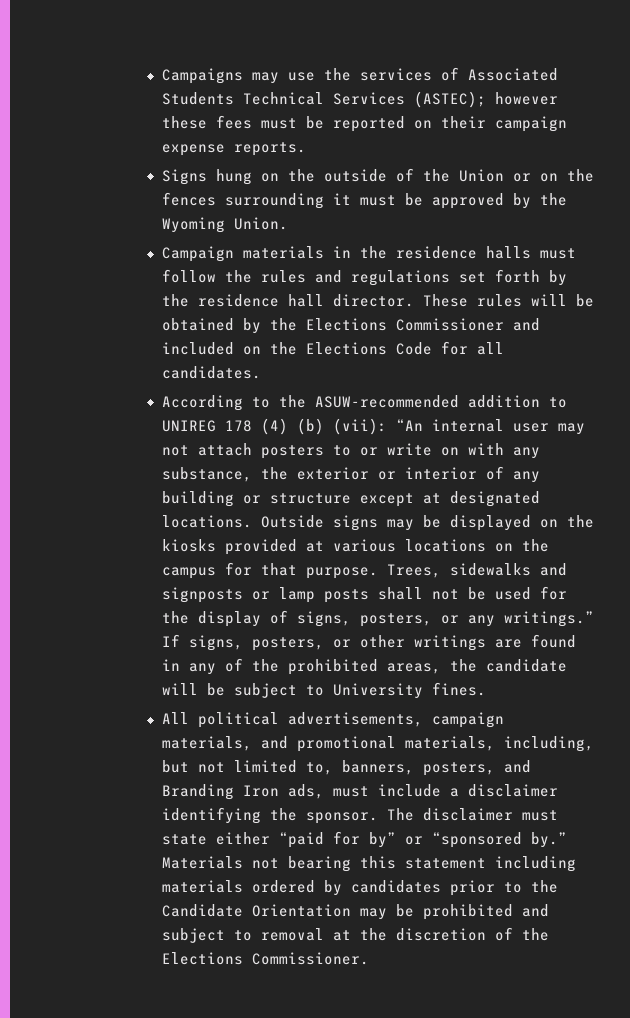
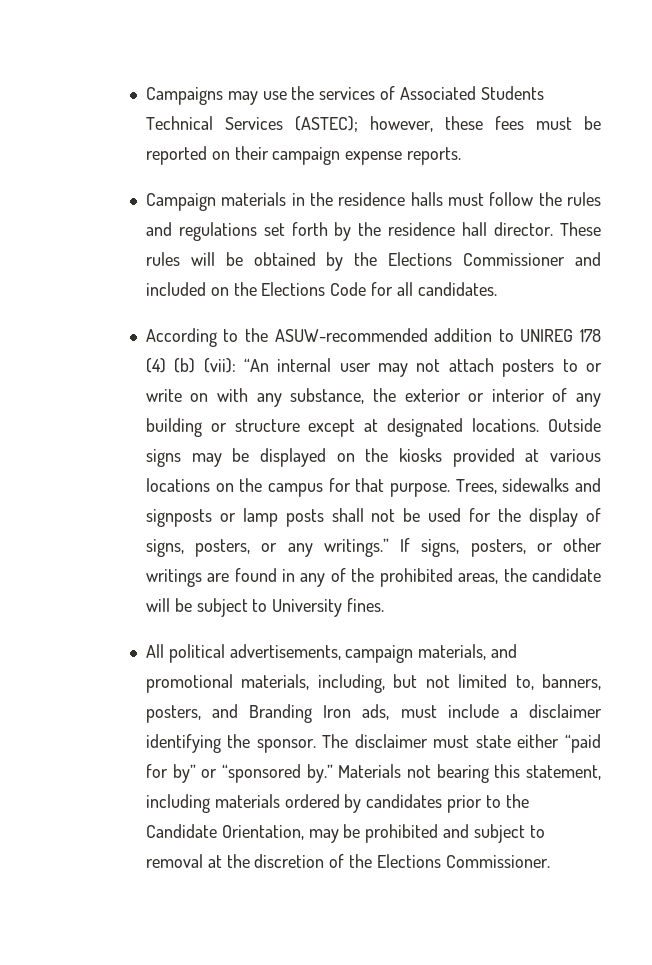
[494,92,558,105] however -> [369,116,433,132] however,
[161,168,594,185] [161,192,567,209] [161,217,288,233] // Signs hung on the outside of the Union or on the fences surrounding it must be approved by the Wyoming Union. -> (462, 156) none
[404,858,486,869] statement -> [525,765,601,780] statement,
[251,904,351,917] Orientation -> [221,825,304,840] Orientation,

